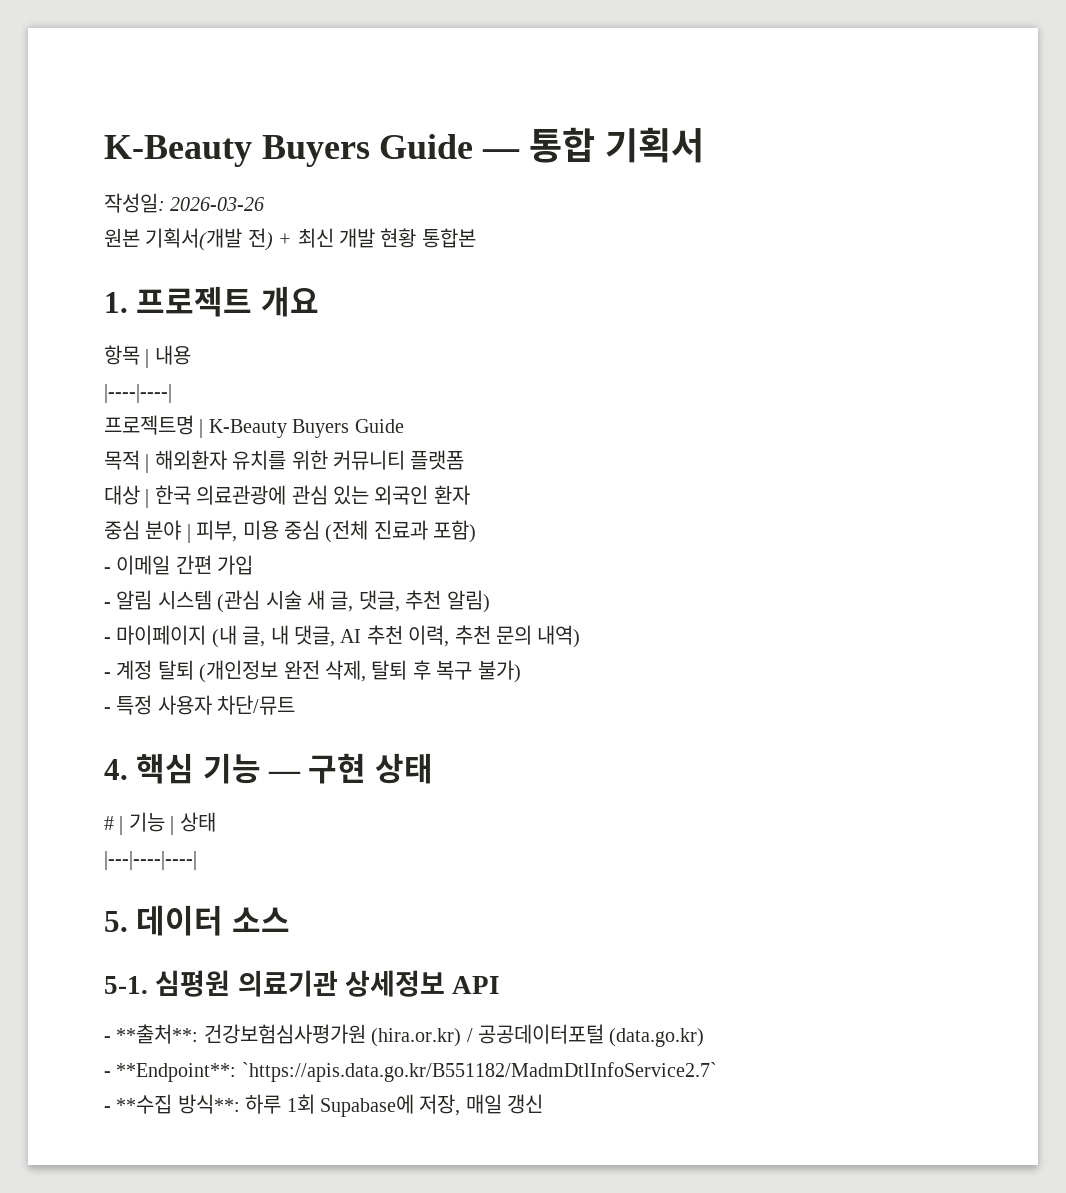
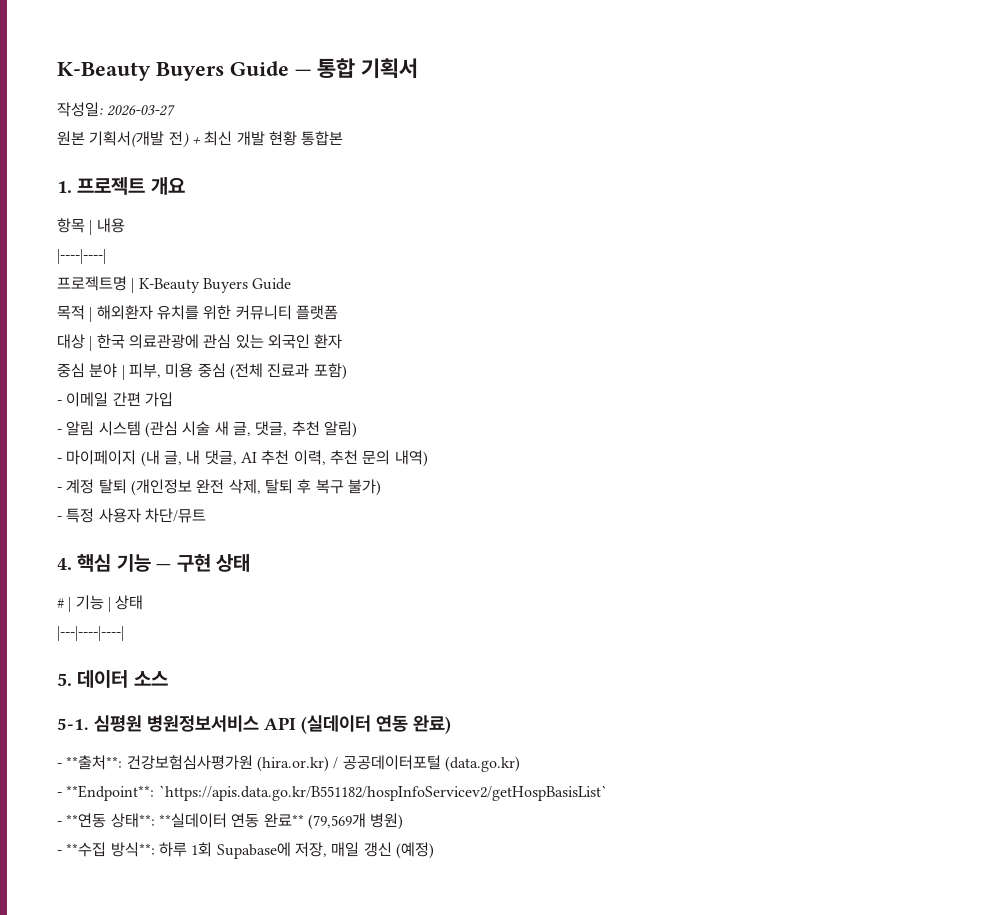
[170,197,265,211] 2026-03-26 -> [107,105,176,116] 2026-03-27
[237,970,445,997] 의료기관 상세정보 -> [147,715,259,732] 병원정보서비스
(501, 985) none -> [301,715,451,734] (실데이터 연동 완료)
[241,1062,717,1082] `https://apis.data.go.kr/B551182/MadmDtlInfoService2.7` -> [158,785,607,801] [57,813,404,830] `https://apis.data.go.kr/B551182/hospInfoServicev2/getHospBasisList` // - **연동 상태**: **실데이터 연동 완료** (79,569개 병원)
(544, 1104) none -> [395,842,434,859] (예정)

